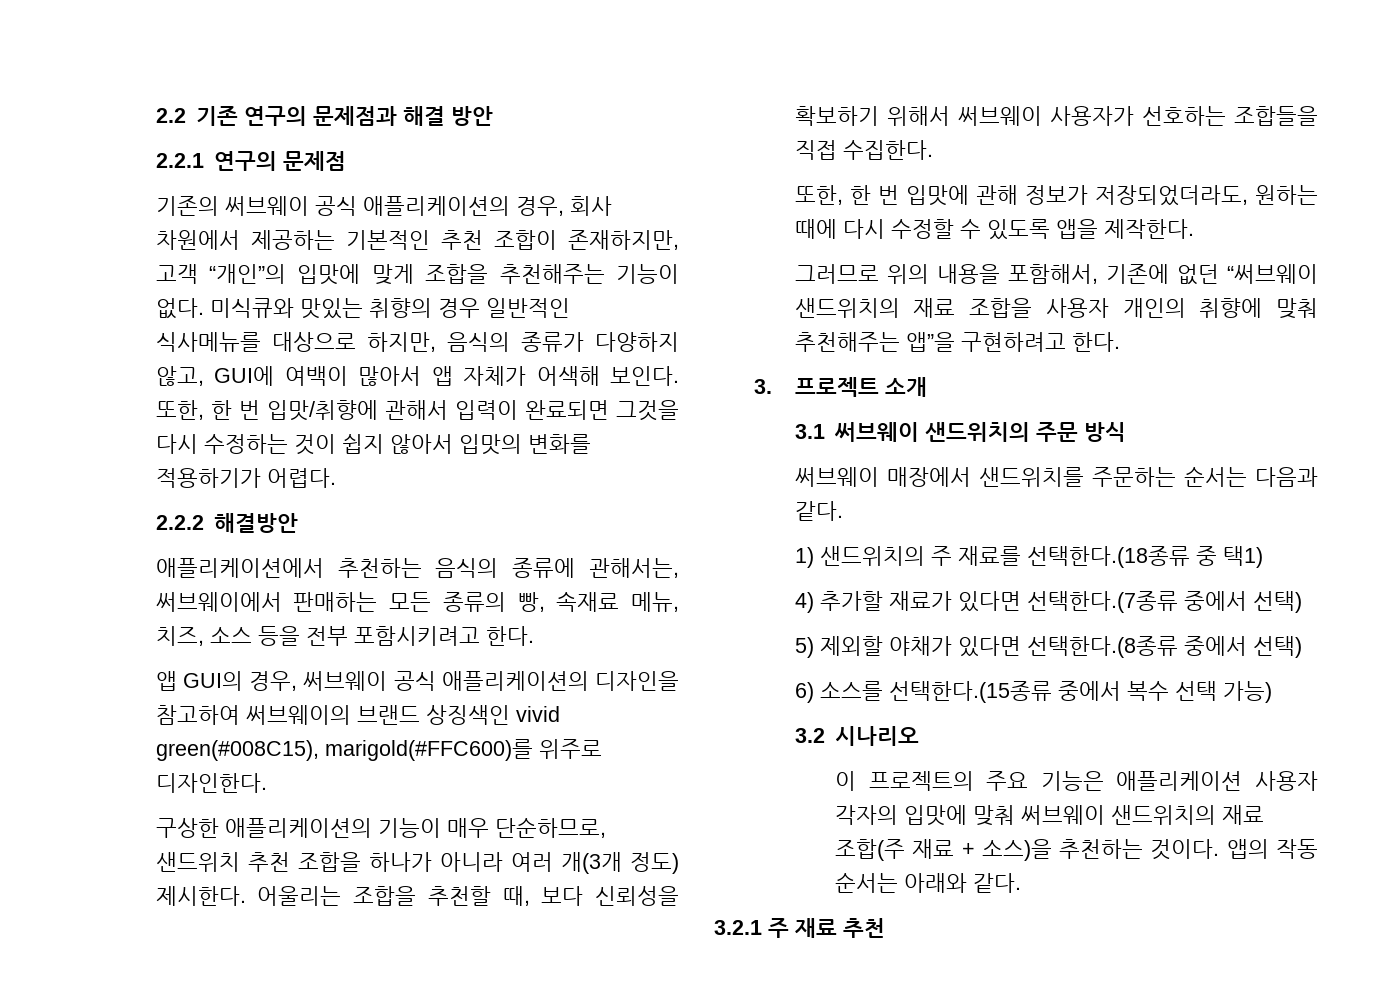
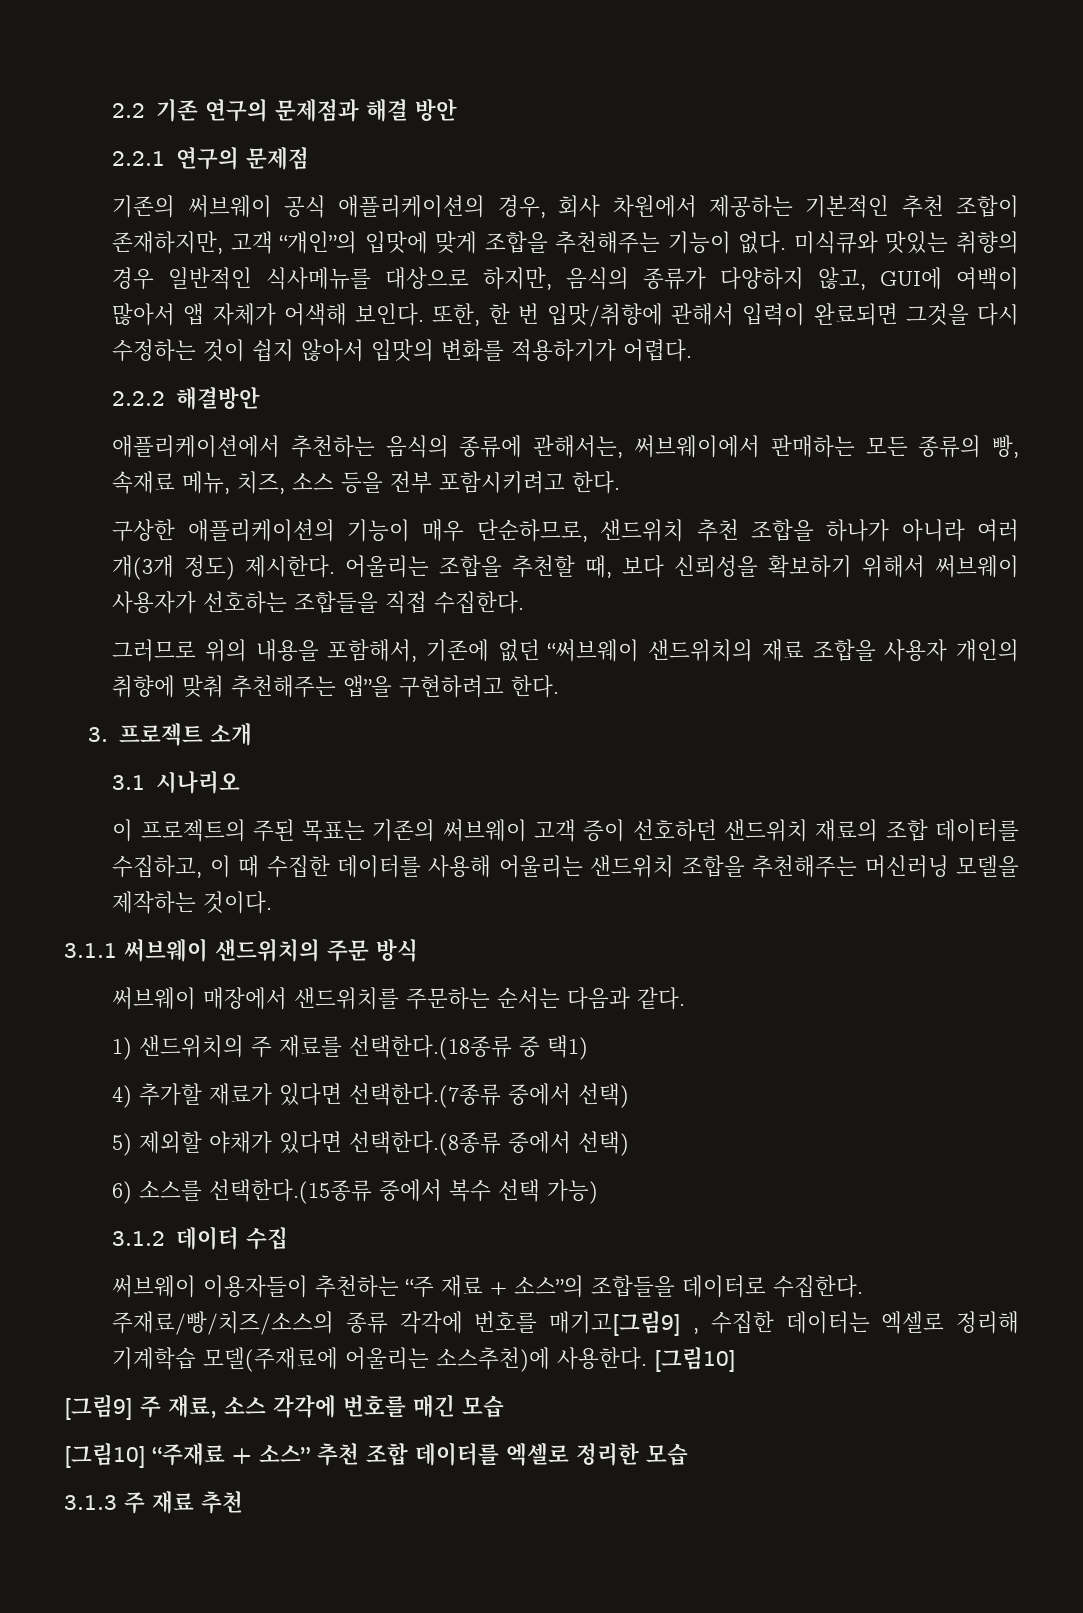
[155,671,680,691] [155,705,560,725] [155,739,602,761] [155,773,267,793] // 앱 GUI의 경우, 써브웨이 공식 애플리케이션의 디자인을 참고하여 써브웨이의 브랜드 상징색인 vivid green(#008C15), marigold(#FFC600)를 위주로 디자인한다. -> (621, 482) none
[794,185,1318,206] [794,219,1194,240] // 또한, 한 번 입맛에 관해 정보가 저장되었더라도, 원하는 때에 다시 수정할 수 있도록 앱을 제작한다. -> (525, 602) none
(825, 431) none -> [155,771,240,794] [112,819,1020,842] [112,855,1020,878] [112,891,273,914] [64,943,117,958] 시나리오 // 이 프로젝트의 주된 목표는 기존의 써브웨이 고객 증이 선호하던 샌드위치 재료의 조합 데이터를 수집하고, 이 때 수집한 데이터를 사용해 어울리는 샌드위치 조합을 추천해주는 머신러닝 모델을 제작하는 것이다. // 3.1.1
[794,726,920,746] [834,771,1318,791] [834,805,1264,826] [834,839,1318,861] [834,872,1021,893] [714,920,762,935] 3.2 시나리오 // 이 프로젝트의 주요 기능은 애플리케이션 사용자 각자의 입맛에 맞춰 써브웨이 샌드위치의 재료 조합(주 재료 + 소스)을 추천하는 것이다. 앱의 작동 순서는 아래와 같다. // 3.2.1 -> [112,1226,288,1250] [112,1275,864,1298] [112,1311,1020,1336] [112,1347,737,1372] [64,1394,504,1420] [64,1442,688,1468] [64,1495,117,1510] 3.1.2 데이터 수집 // 써브웨이 이용자들이 추천하는 “주 재료 + 소스”의 조합들을 데이터로 수집한다. 주재료/빵/치즈/소스의 종류 각각에 번호를 매기고[그림9] , 수집한 데이터는 엑셀로 정리해 기계학습 모델(주재료에 어울리는 소스추천)에 사용한다. [그림10] // [그림9] 주 재료, 소스 각각에 번호를 매긴 모습 // [그림10] “주재료 + 소스” 추천 조합 데이터를 엑셀로 정리한 모습 // 3.1.3

